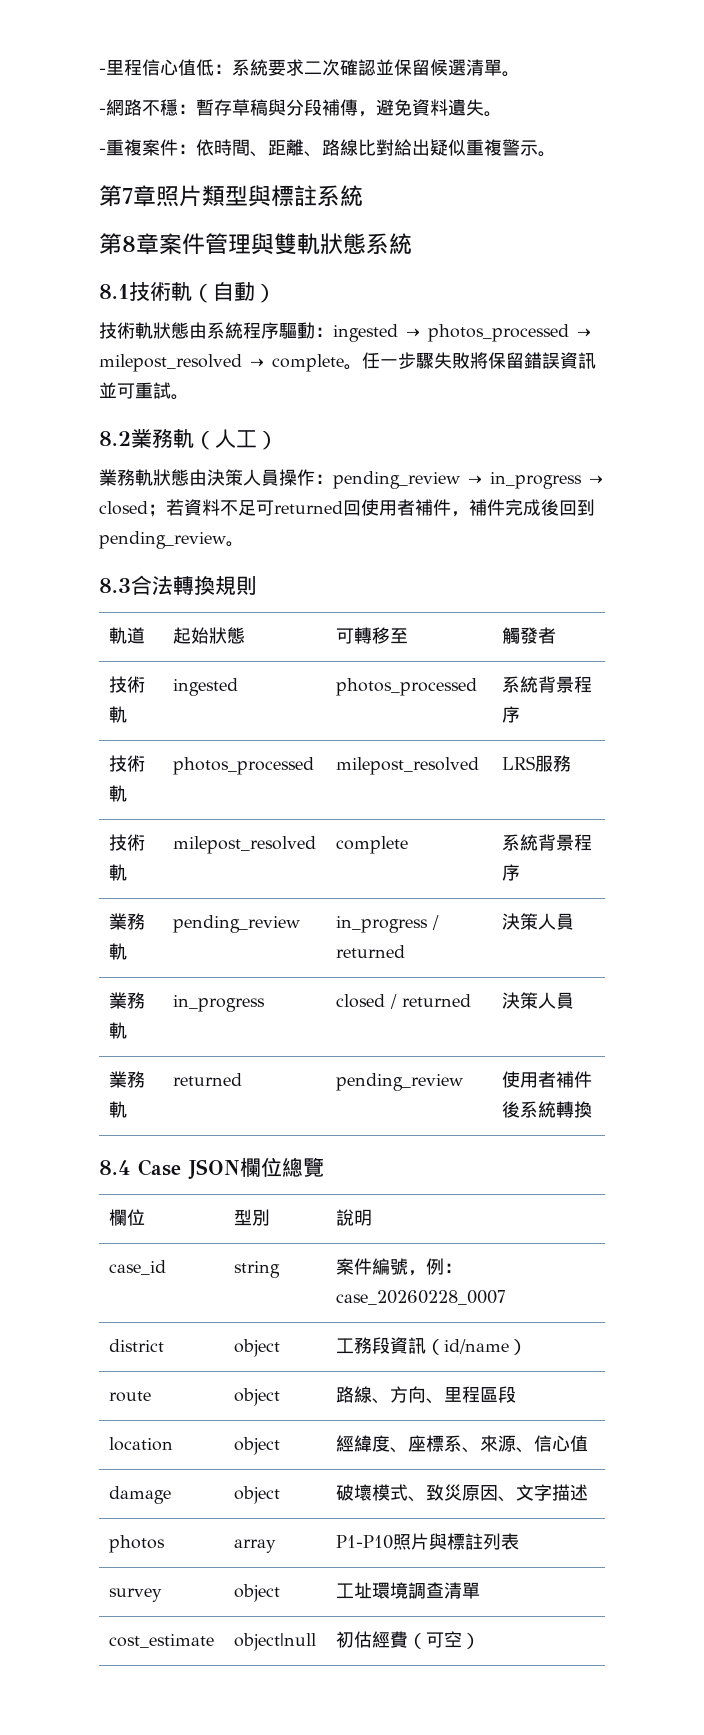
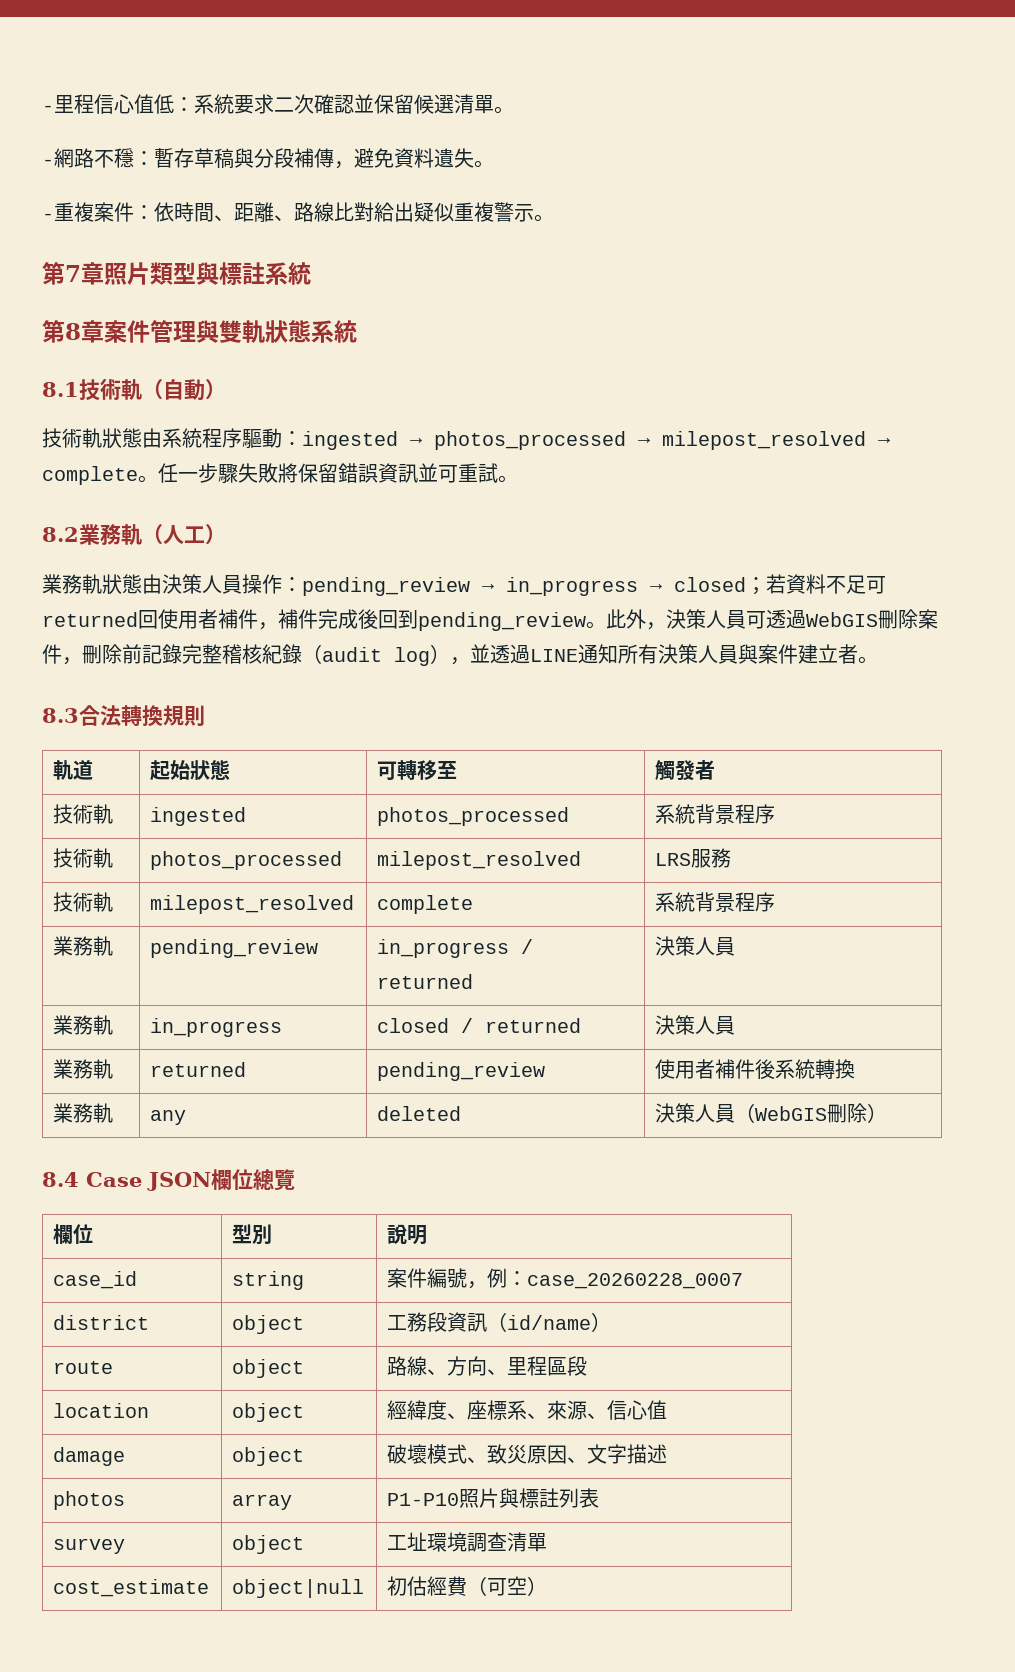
(244, 544) none -> [606,609,938,630] [42,644,878,666] 此外，決策人員可透過WebGIS刪除案件，刪除前記錄完整稽核紀錄（audit log），並透過LINE通知所有決策人員與案件建立者。
(592, 1109) none -> [53,1103,114,1123] [150,1110,187,1125] [377,1106,462,1121] [655,1103,888,1123] // 業務軌 | any | deleted | 決策人員（WebGIS刪除）

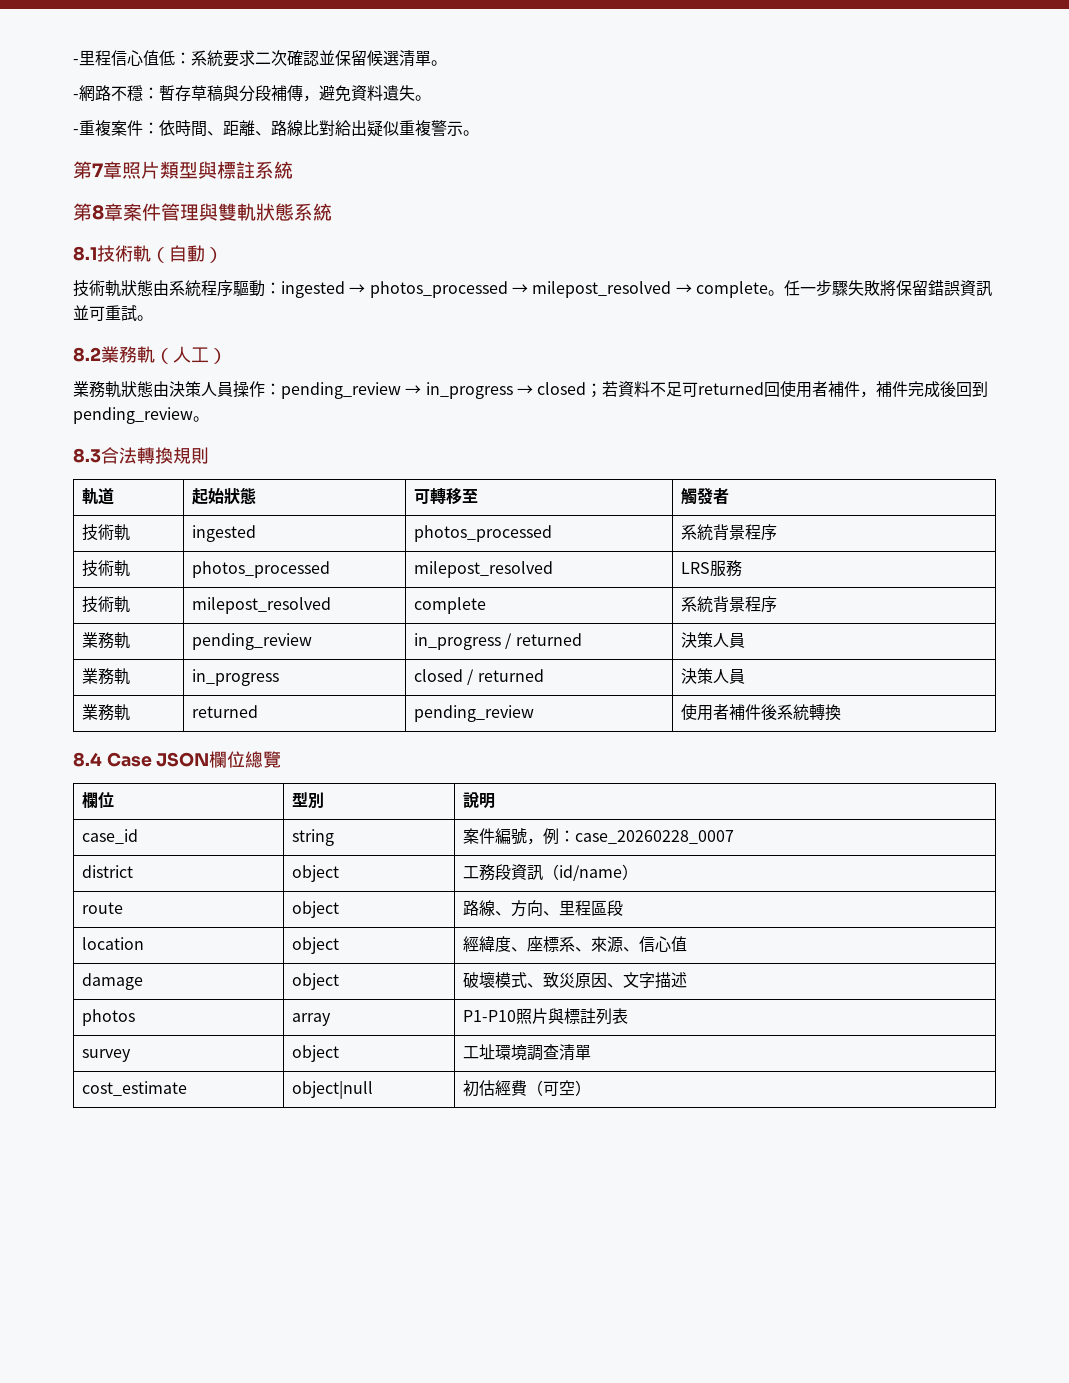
[606,609,938,630] [42,644,878,666] 此外，決策人員可透過WebGIS刪除案件，刪除前記錄完整稽核紀錄（audit log），並透過LINE通知所有決策人員與案件建立者。 -> (209, 419) none
[53,1103,114,1123] [150,1110,187,1125] [377,1106,462,1121] [655,1103,888,1123] // 業務軌 | any | deleted | 決策人員（WebGIS刪除） -> (842, 712) none

